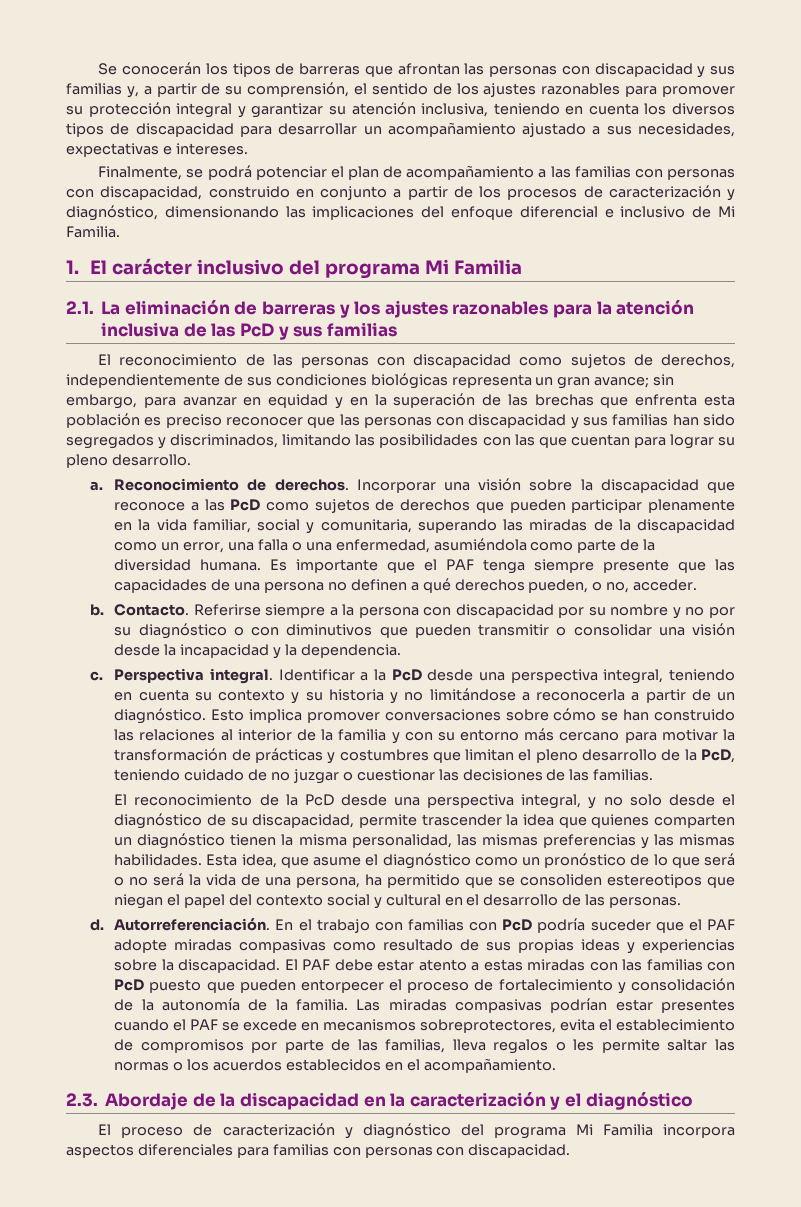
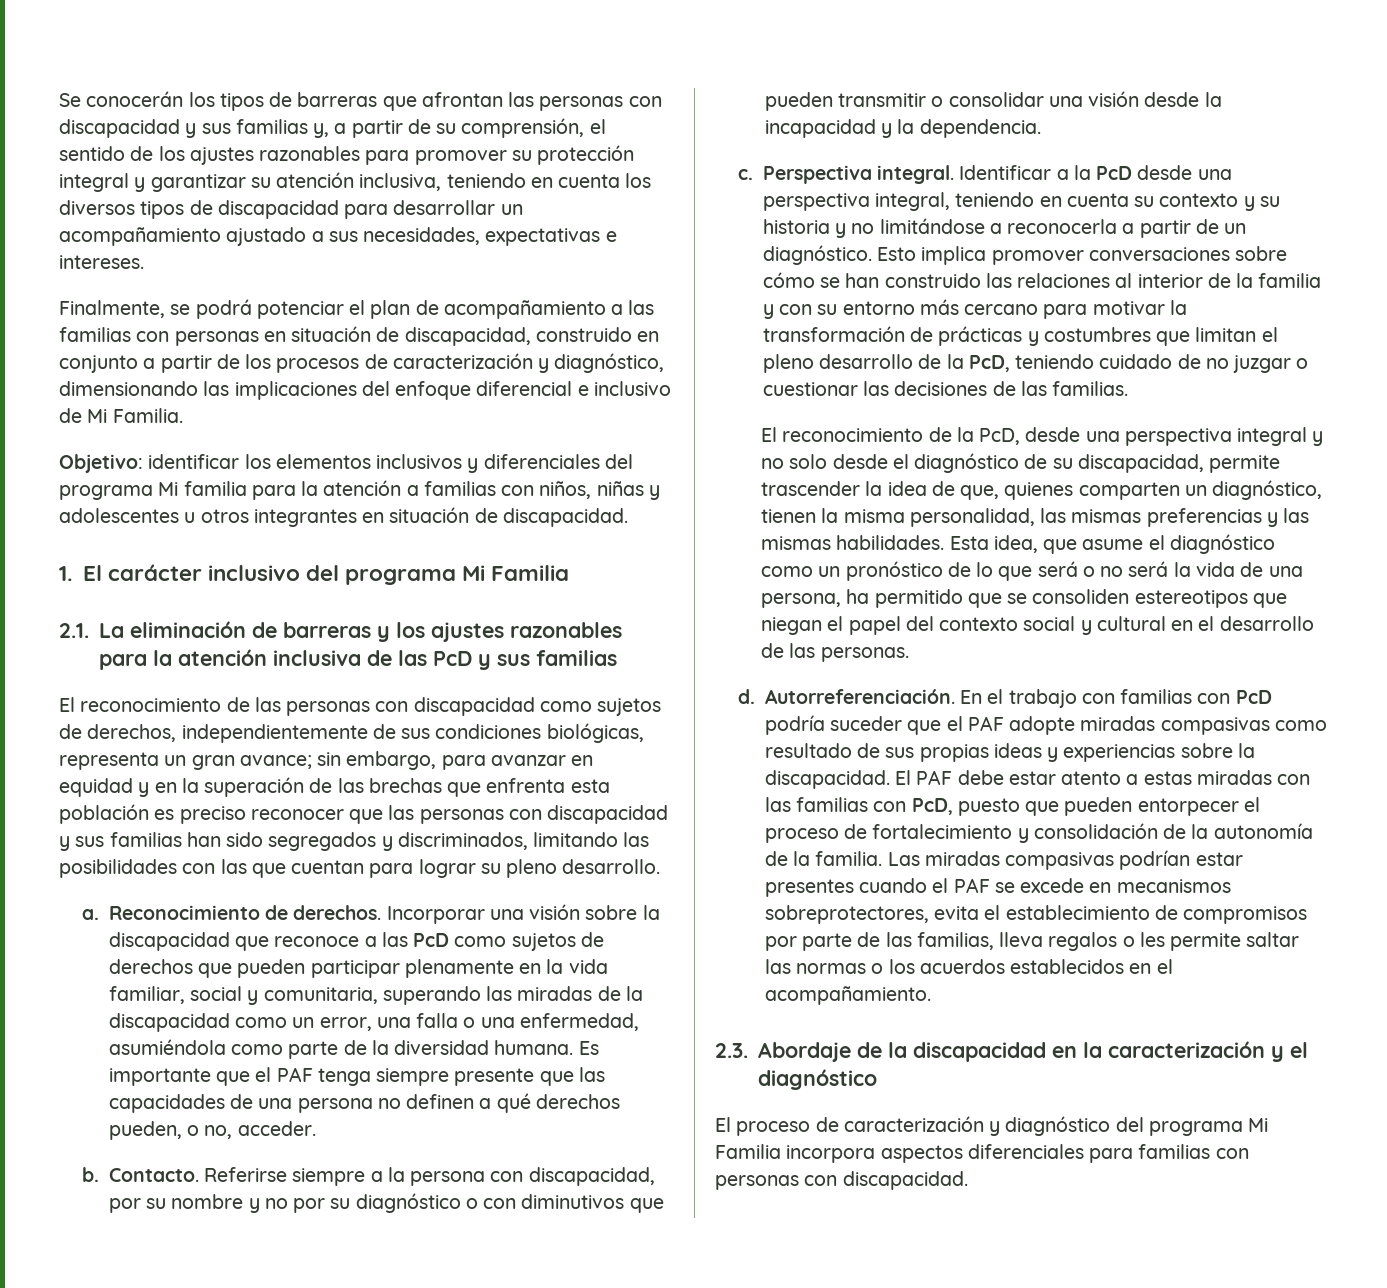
[66,189,94,198] con -> [263,326,400,342] en situación de
(120, 232) none -> [59,454,633,473] [59,480,660,500] [59,507,628,527] // Objetivo: identificar los elementos inclusivos y diferenciales del programa Mi familia para la atención a familias con niños, niñas y adolescentes u otros integrantes en situación de discapacidad.
[370,373,448,389] biológicas -> [546,723,644,743] biológicas,
[455,604,554,618] discapacidad -> [528,1167,655,1186] discapacidad,
[304,794,582,809] PcD desde una perspectiva integral, -> [979,427,1308,446] PcD, desde una perspectiva integral
[558,817,587,828] que -> [931,481,1000,500] de que,
[137,833,226,849] diagnóstico -> [1212,480,1323,500] diagnóstico,
[114,979,145,991] PcD -> [911,798,953,815] PcD,

